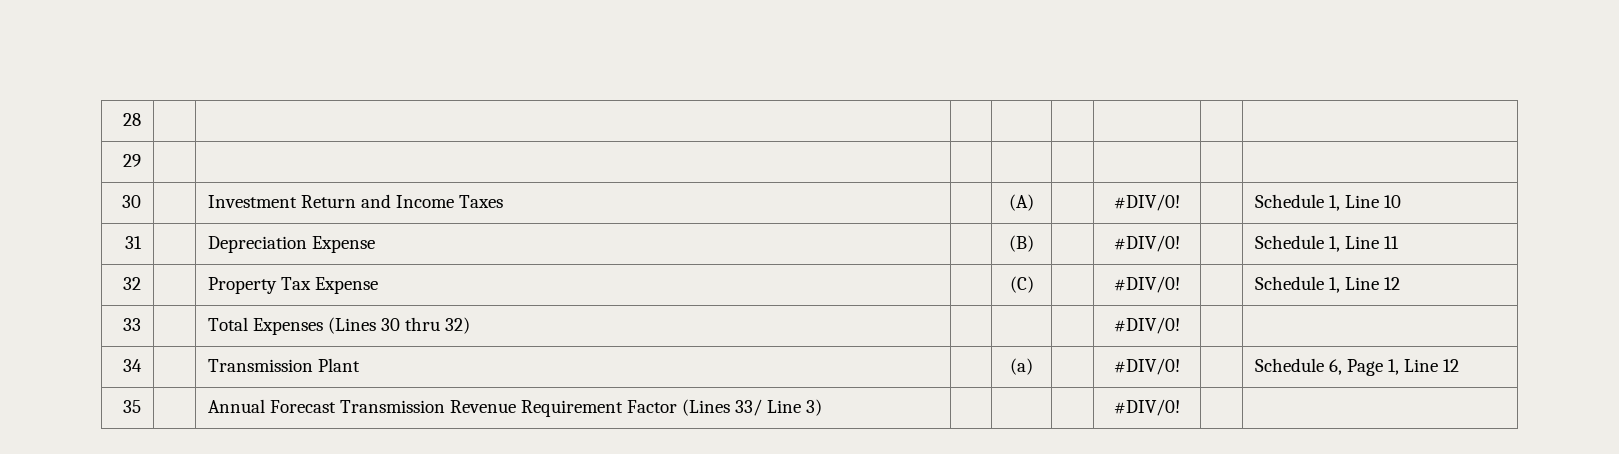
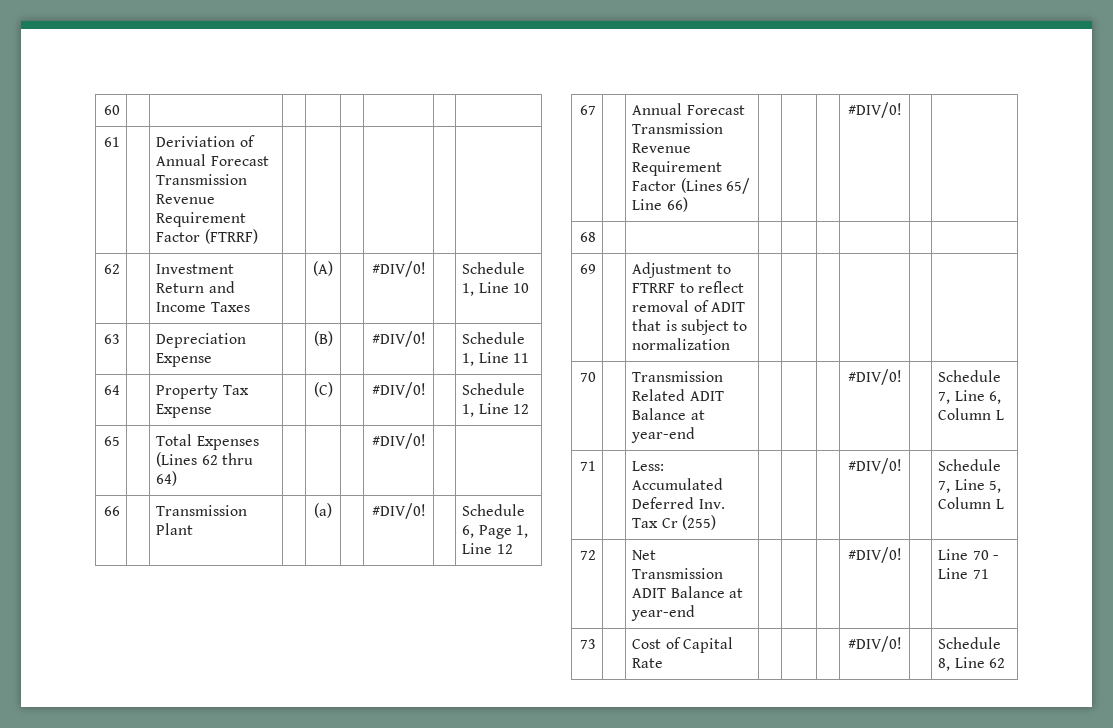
[123,113,142,126] [123,154,142,167] [122,195,142,208] 28 | | | | | | | | // 29 | | | | | | | | // 30 -> [103,105,120,115] [103,137,120,147] [156,135,255,147] [156,154,269,166] [156,174,248,185] [156,194,216,204] [156,212,247,227] [156,229,258,244] [103,264,120,274] 60 | | | | | | | | // 61 | | Deriviation of Annual Forecast Transmission Revenue Requirement Factor (FTRRF) | | | | | | // 62
[125,236,143,249] 31 -> [103,334,120,344] 63
[123,277,142,290] 32 -> [103,385,120,395] 64
[123,318,142,331] 33 -> [103,436,120,446] 65
[380,317,470,334] [1114,317,1180,334] [123,359,143,372] 30 thru 32) | | | | #DIV/0! | | // 34 -> [201,453,253,465] [156,471,178,486] [371,433,426,449] [103,506,120,516] 62 thru 64) | | | | #DIV/0! | | // 66
[123,400,142,413] 35 -> [579,105,596,115] 67
[734,399,822,416] [1114,399,1180,416] 33/ Line 3) | | | | #DIV/0! | | -> [725,178,750,194] [632,197,688,212] [847,102,902,118] [579,232,596,242] [579,264,596,274] [632,262,731,278] [632,281,744,293] [632,300,745,312] [632,319,747,335] [632,338,731,350] [579,372,596,382] [632,371,724,382] [632,389,724,401] [632,408,705,420] [631,427,696,443] [847,369,902,385] [938,370,1002,382] [938,390,1001,404] [938,408,1004,420] [579,461,596,471] [632,461,665,471] [632,478,724,490] [632,497,725,509] [632,515,716,530] [847,458,902,474] [938,459,1002,471] [938,479,1001,493] [938,497,1004,509] [579,550,596,560] [632,550,657,560] [632,568,724,579] [632,586,743,598] [631,605,696,621] [847,547,902,563] [938,549,999,560] [938,568,989,579] [579,639,596,649] [632,637,733,653] [632,658,664,668] [847,636,902,652] [938,637,1002,649] [938,657,1005,671] 65/ Line 66) | | | | #DIV/0! | | // 68 | | | | | | | | // 69 | | Adjustment to FTRRF to reflect removal of ADIT that is subject to normalization | | | | | | // 70 | | Transmission Related ADIT Balance at year-end | | | | #DIV/0! | | Schedule 7, Line 6, Column L // 71 | | Less: Accumulated Deferred Inv. Tax Cr (255) | | | | #DIV/0! | | Schedule 7, Line 5, Column L // 72 | | Net Transmission ADIT Balance at year-end | | | | #DIV/0! | | Line 70 - Line 71 // 73 | | Cost of Capital Rate | | | | #DIV/0! | | Schedule 8, Line 62

